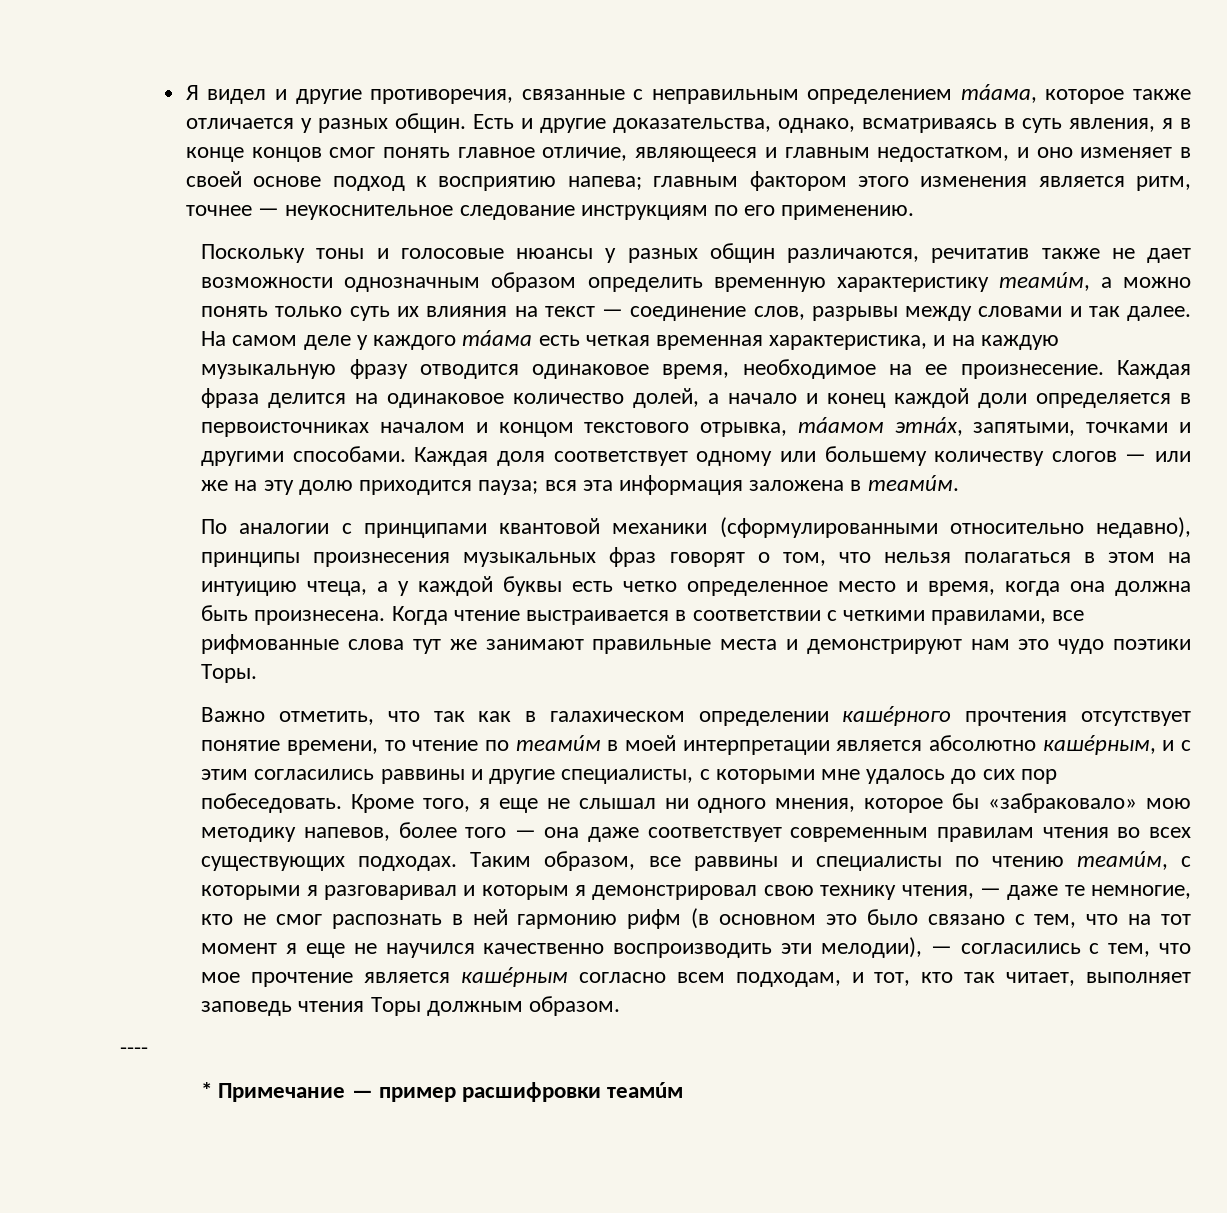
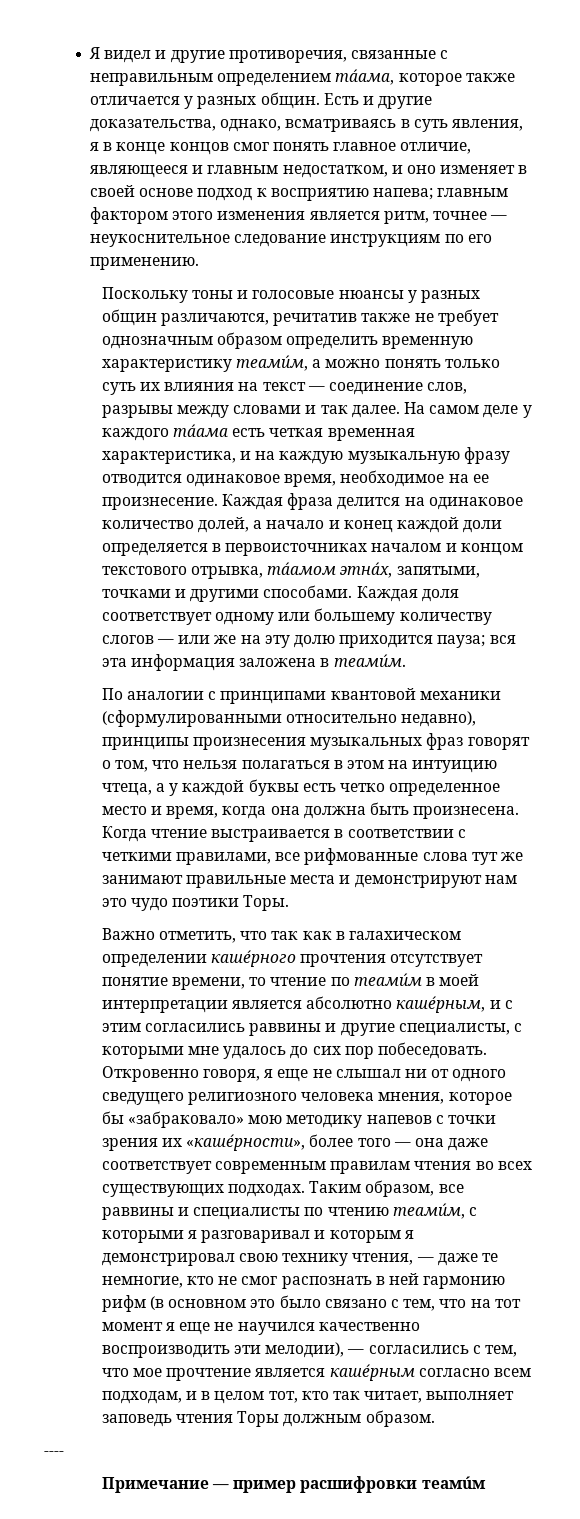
[1146,248,1191,263] [201,277,334,288] дает возможности -> [437,309,499,326] требует
[351,794,471,813] Кроме того, -> [101,1066,261,1082] Откровенно говоря,
[697,798,767,813] одного -> [431,1069,507,1082] [101,1092,375,1105] от одного сведущего религиозного человека
[303,827,390,841] напевов, -> [366,1115,497,1124] [101,1134,306,1151] напевов с точки зрения их «кашéрности»,
(864, 977) none -> [201,1391,265,1404] в целом
[201,1082,213,1098] * -> (64, 1453) none

